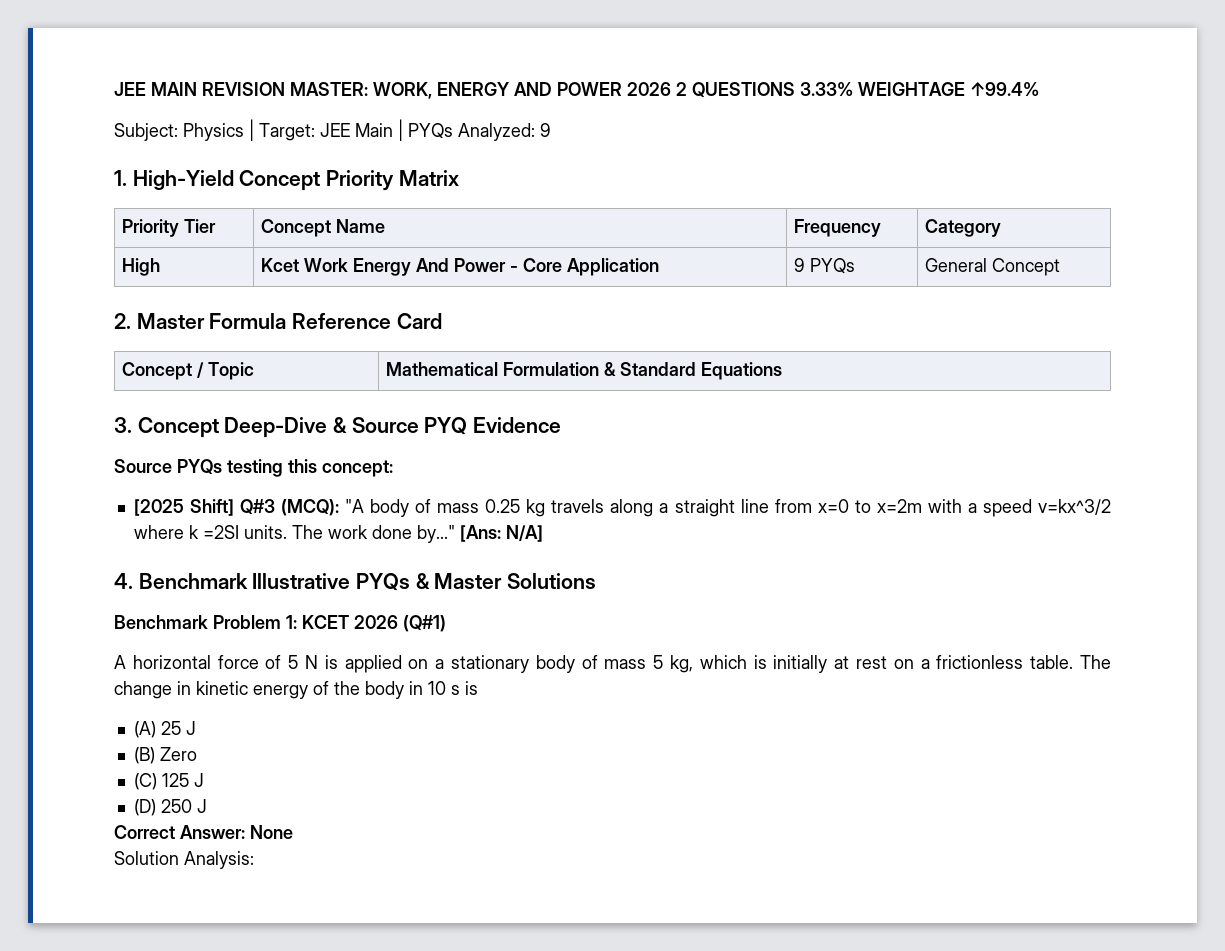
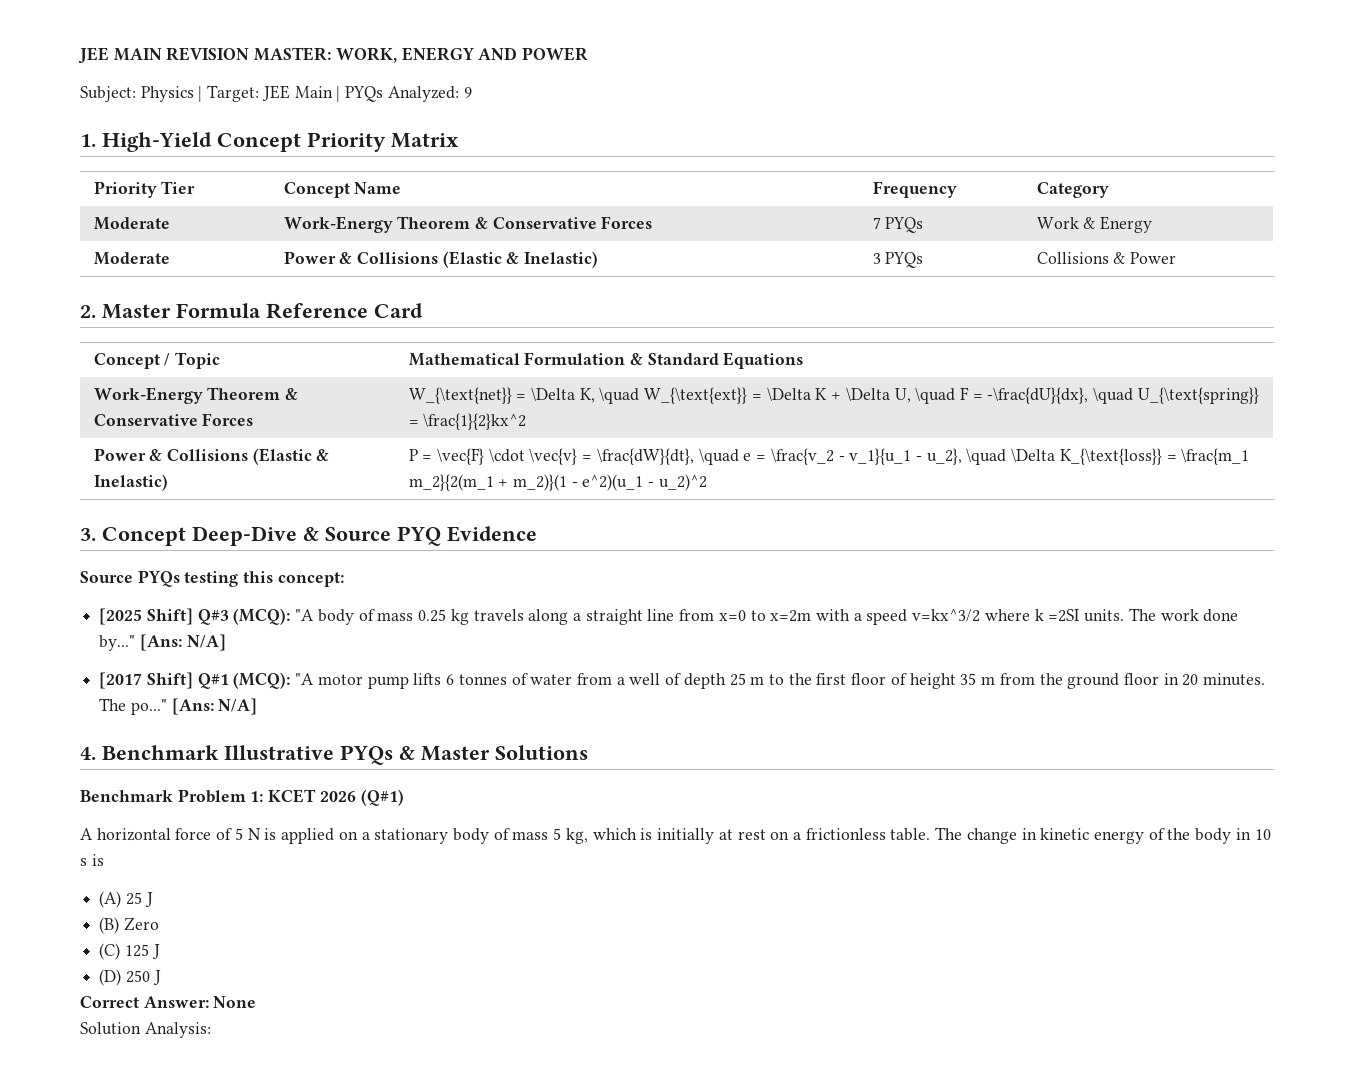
[627,82,1039,97] 2026 2 QUESTIONS 3.33% WEIGHTAGE ↑99.4% -> (589, 54) none
[121,258,160,276] [260,258,659,276] [793,258,855,274] [924,258,1060,276] High | Kcet Work Energy And Power - Core Application | 9 PYQs | General Concept -> [93,217,170,230] [283,216,653,233] [872,217,924,233] [1036,216,1153,233] [93,252,170,265] [283,251,599,268] [872,252,924,268] [1036,252,1177,264] Moderate | Work-Energy Theorem & Conservative Forces | 7 PYQs | Work & Energy // Moderate | Power & Collisions (Elastic & Inelastic) | 3 PYQs | Collisions & Power
(782, 371) none -> [93,387,299,404] [93,413,254,426] [408,387,1259,404] [408,413,527,430] [93,448,330,465] [93,474,168,491] [408,448,1250,465] [408,474,707,491] // Work-Energy Theorem & Conservative Forces | W_{\text{net}} = \Delta K, \quad W_{\text{ext}} = \Delta K + \Delta U, \quad F = -\frac{dU}{dx}, \quad U_{\text{spring}} = \frac{1}{2}kx^2 // Power & Collisions (Elastic & Inelastic) | P = \vec{F} \cdot \vec{v} = \frac{dW}{dt}, \quad e = \frac{v_2 - v_1}{u_1 - u_2}, \quad \Delta K_{\text{loss}} = \frac{m_1 m_2}{2(m_1 + m_2)}(1 - e^2)(u_1 - u_2)^2
(543, 533) none -> [99,672,1266,689] [99,698,258,715] // [2017 Shift] Q#1 (MCQ): "A motor pump lifts 6 tonnes of water from a well of depth 25 m to the first floor of height 35 m from the ground floor in 20 minutes. The po..." [Ans: N/A]

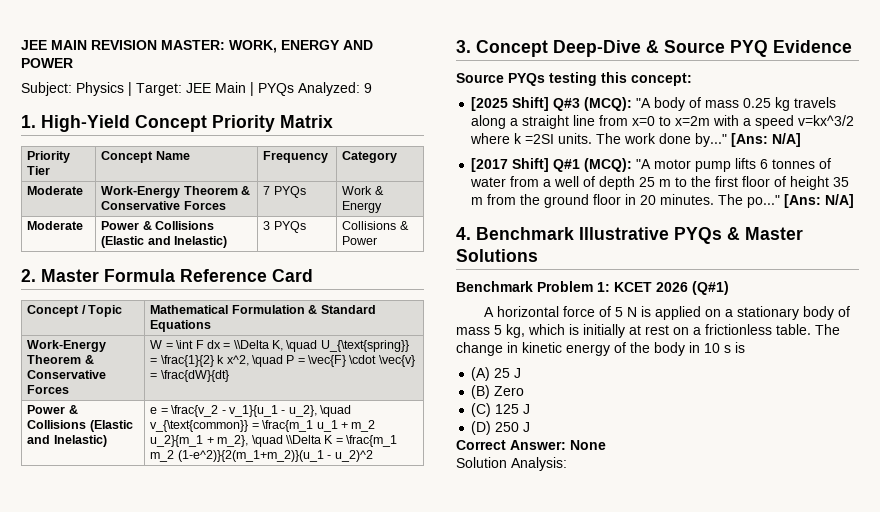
[506,252,520,264] & -> [147,236,171,245] and
[408,387,1259,404] [408,413,527,430] [93,448,330,465] [93,474,168,491] W_{\text{net}} = \Delta K, \quad W_{\text{ext}} = \Delta K + \Delta U, \quad F = -\frac{dU}{dx}, \quad U_{\text{spring}} = \frac{1}{2}kx^2 // Power & Collisions (Elastic & Inelastic) | -> [150,340,409,352] [150,355,283,367] W = \int F dx = \\Delta K, \quad U_{\text{spring}} = \frac{1}{2} k x^2, \quad
[596,448,739,465] \frac{dW}{dt}, \quad -> [160,370,229,382] [27,405,78,414] [27,420,133,432] [27,435,107,447] \frac{dW}{dt} // Power & Collisions (Elastic and Inelastic) |
[1011,448,1250,465] [408,474,644,491] \Delta K_{\text{loss}} = \frac{m_1 m_2}{2(m_1 + m_2)}(1 - e^2)(u_1 -> [150,420,376,432] [150,435,398,447] [150,450,324,462] v_{\text{common}} = \frac{m_1 u_1 + m_2 u_2}{m_1 + m_2}, \quad \\Delta K = \frac{m_1 m_2 (1-e^2)}{2(m_1+m_2)}(u_1

